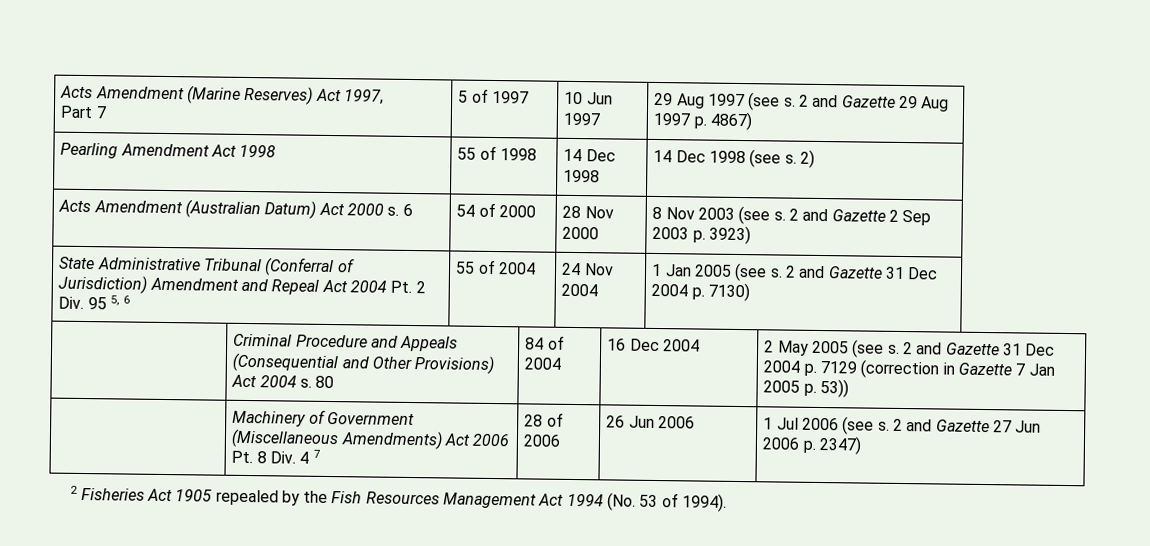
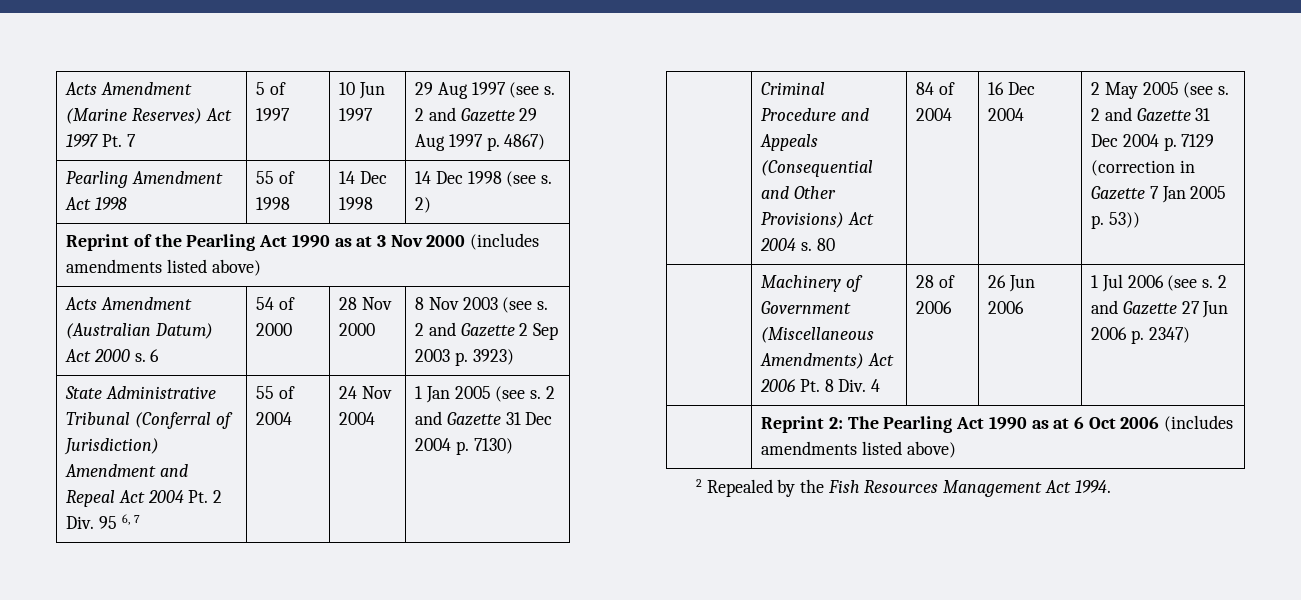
[344,89,385,105] [60,105,94,119] 1997, // Part -> [66,134,122,147] 1997 Pt.
(816, 158) none -> [66,233,540,251] [66,259,261,276] // Reprint of the Pearling Act 1990 as at 3 Nov 2000 (includes amendments listed above)
[110,295,131,306] 5, 6 -> [121,514,141,525] 6, 7
[312,449,320,458] 7 -> (881, 385) none
[70,485,279,506] // 2 Fisheries Act 1905 repealed -> [761,415,1234,433] [761,441,956,458] [695,479,773,497] // | Reprint 2: The Pearling Act 1990 as at 6 Oct 2006 (includes amendments listed above) // 2 Repealed
[566,492,728,512] 1994 (No. 53 of 1994). -> [1074,480,1111,493] 1994.

